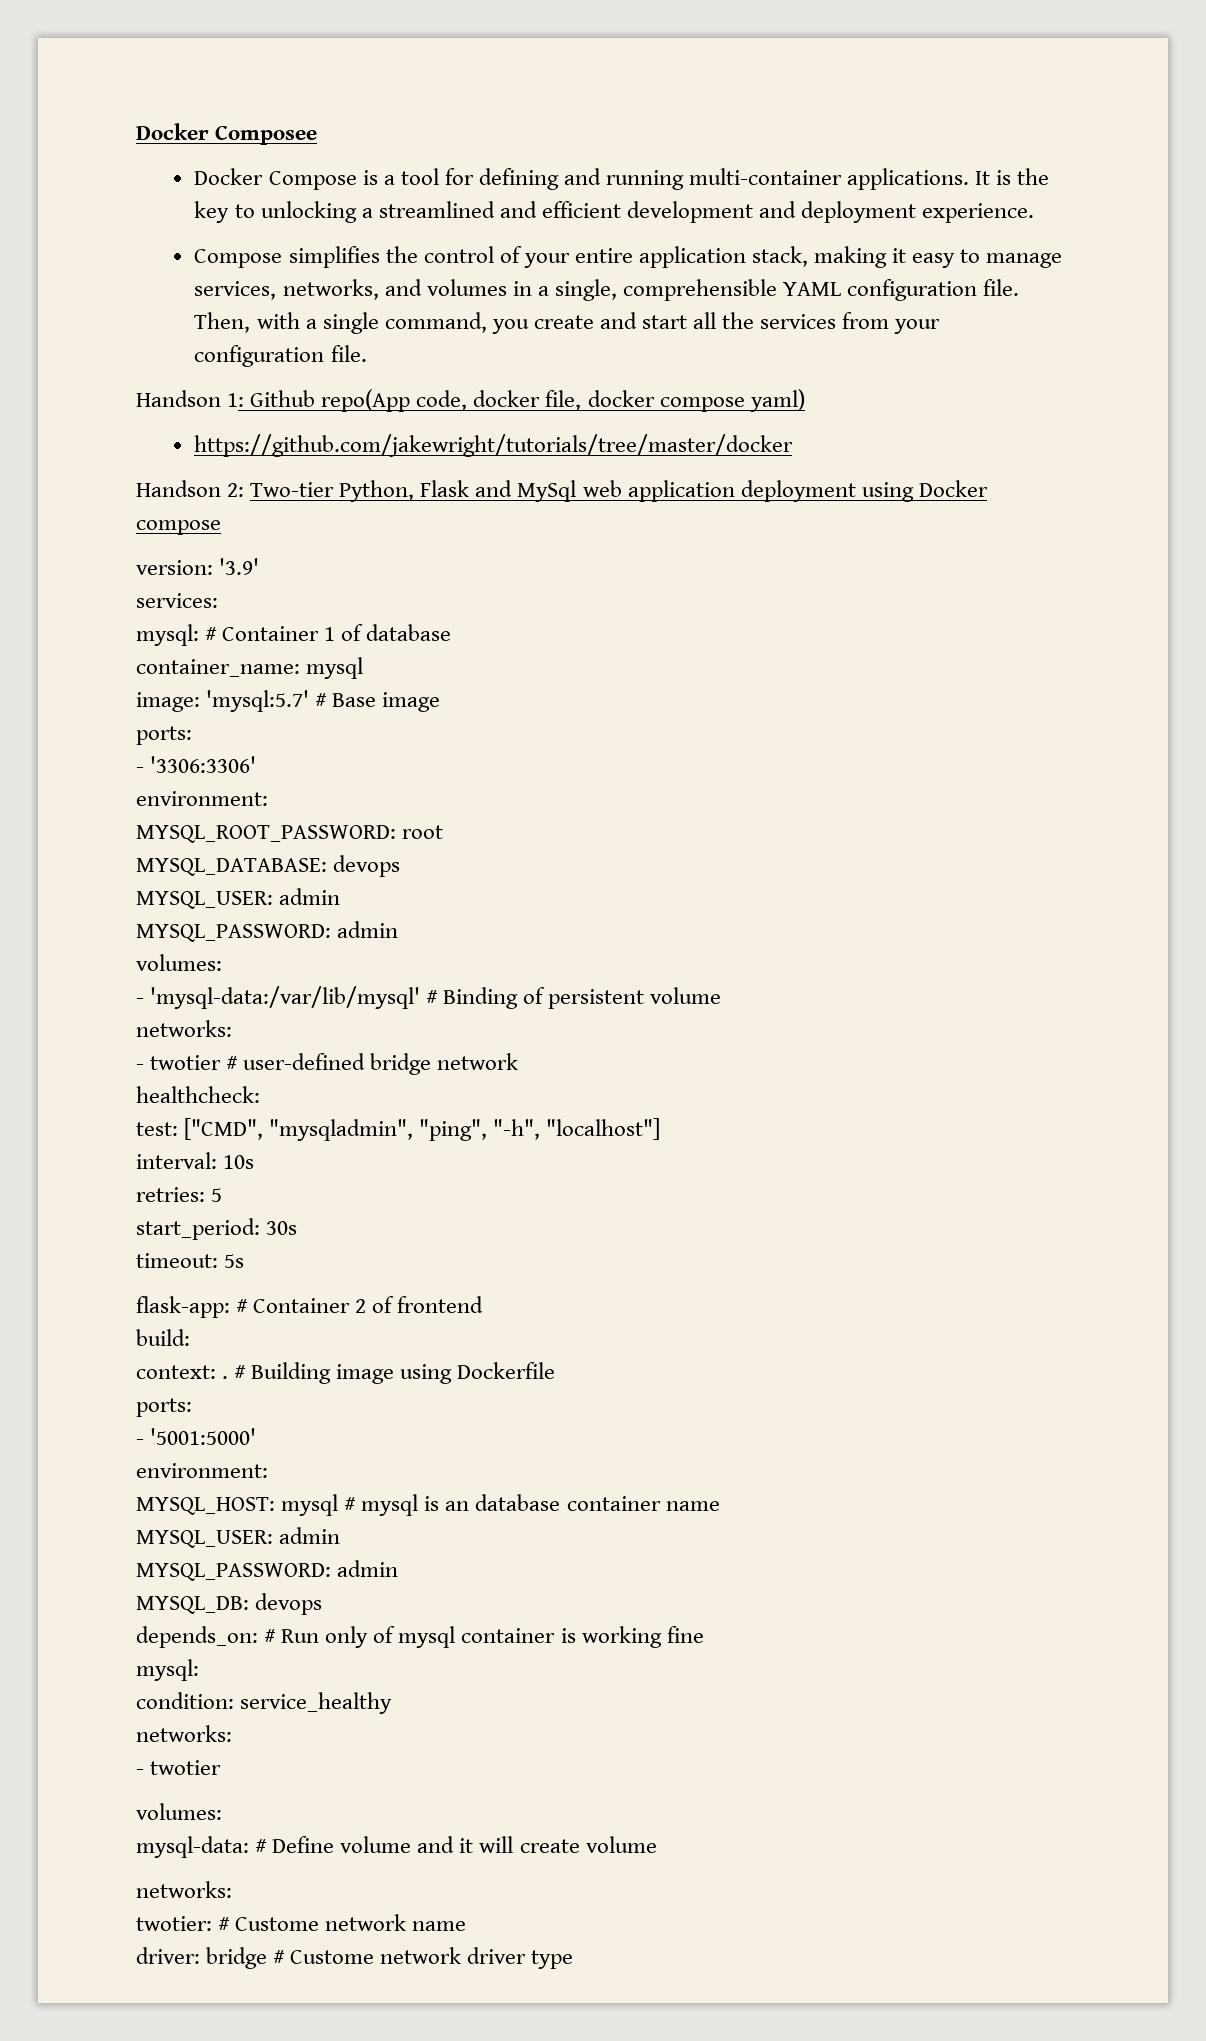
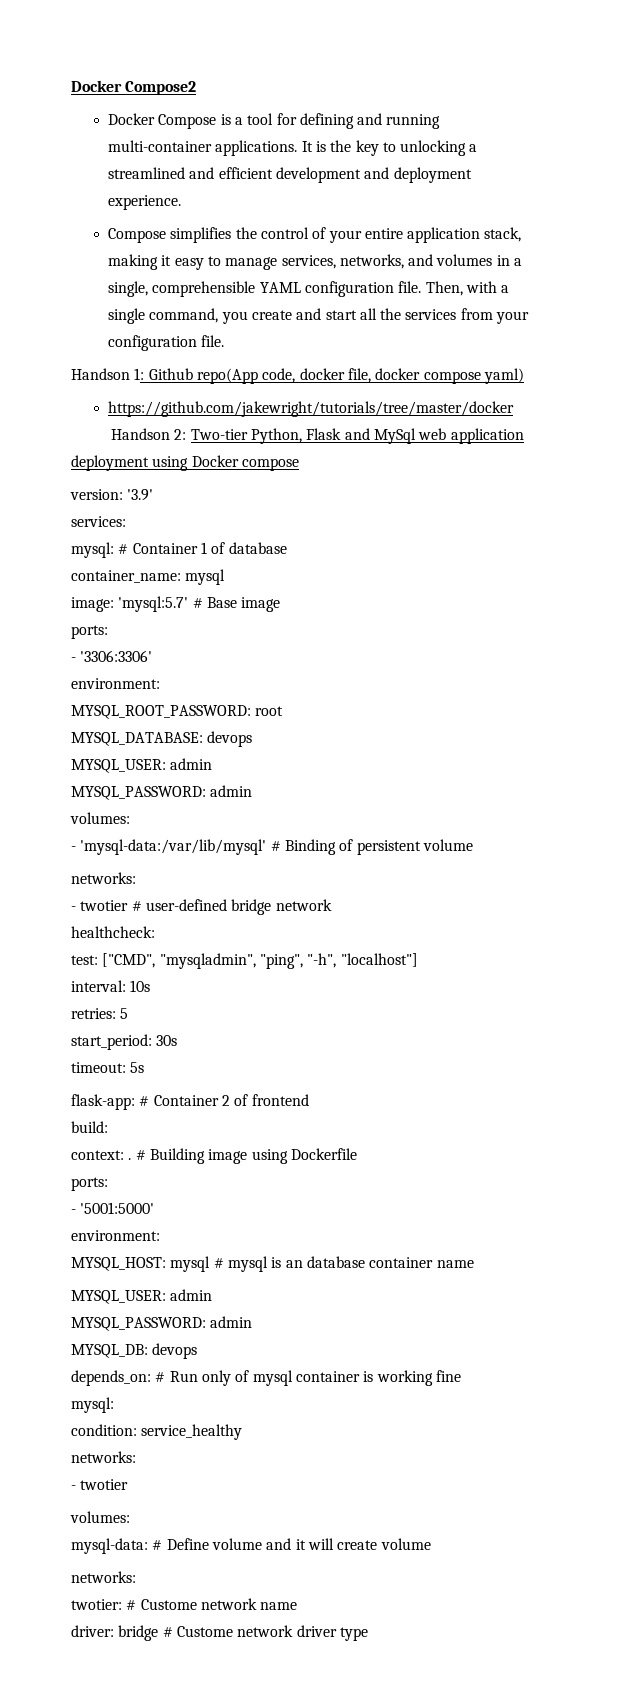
[136,123,318,145] Docker Composee -> [71,80,197,95] Docker Compose2

